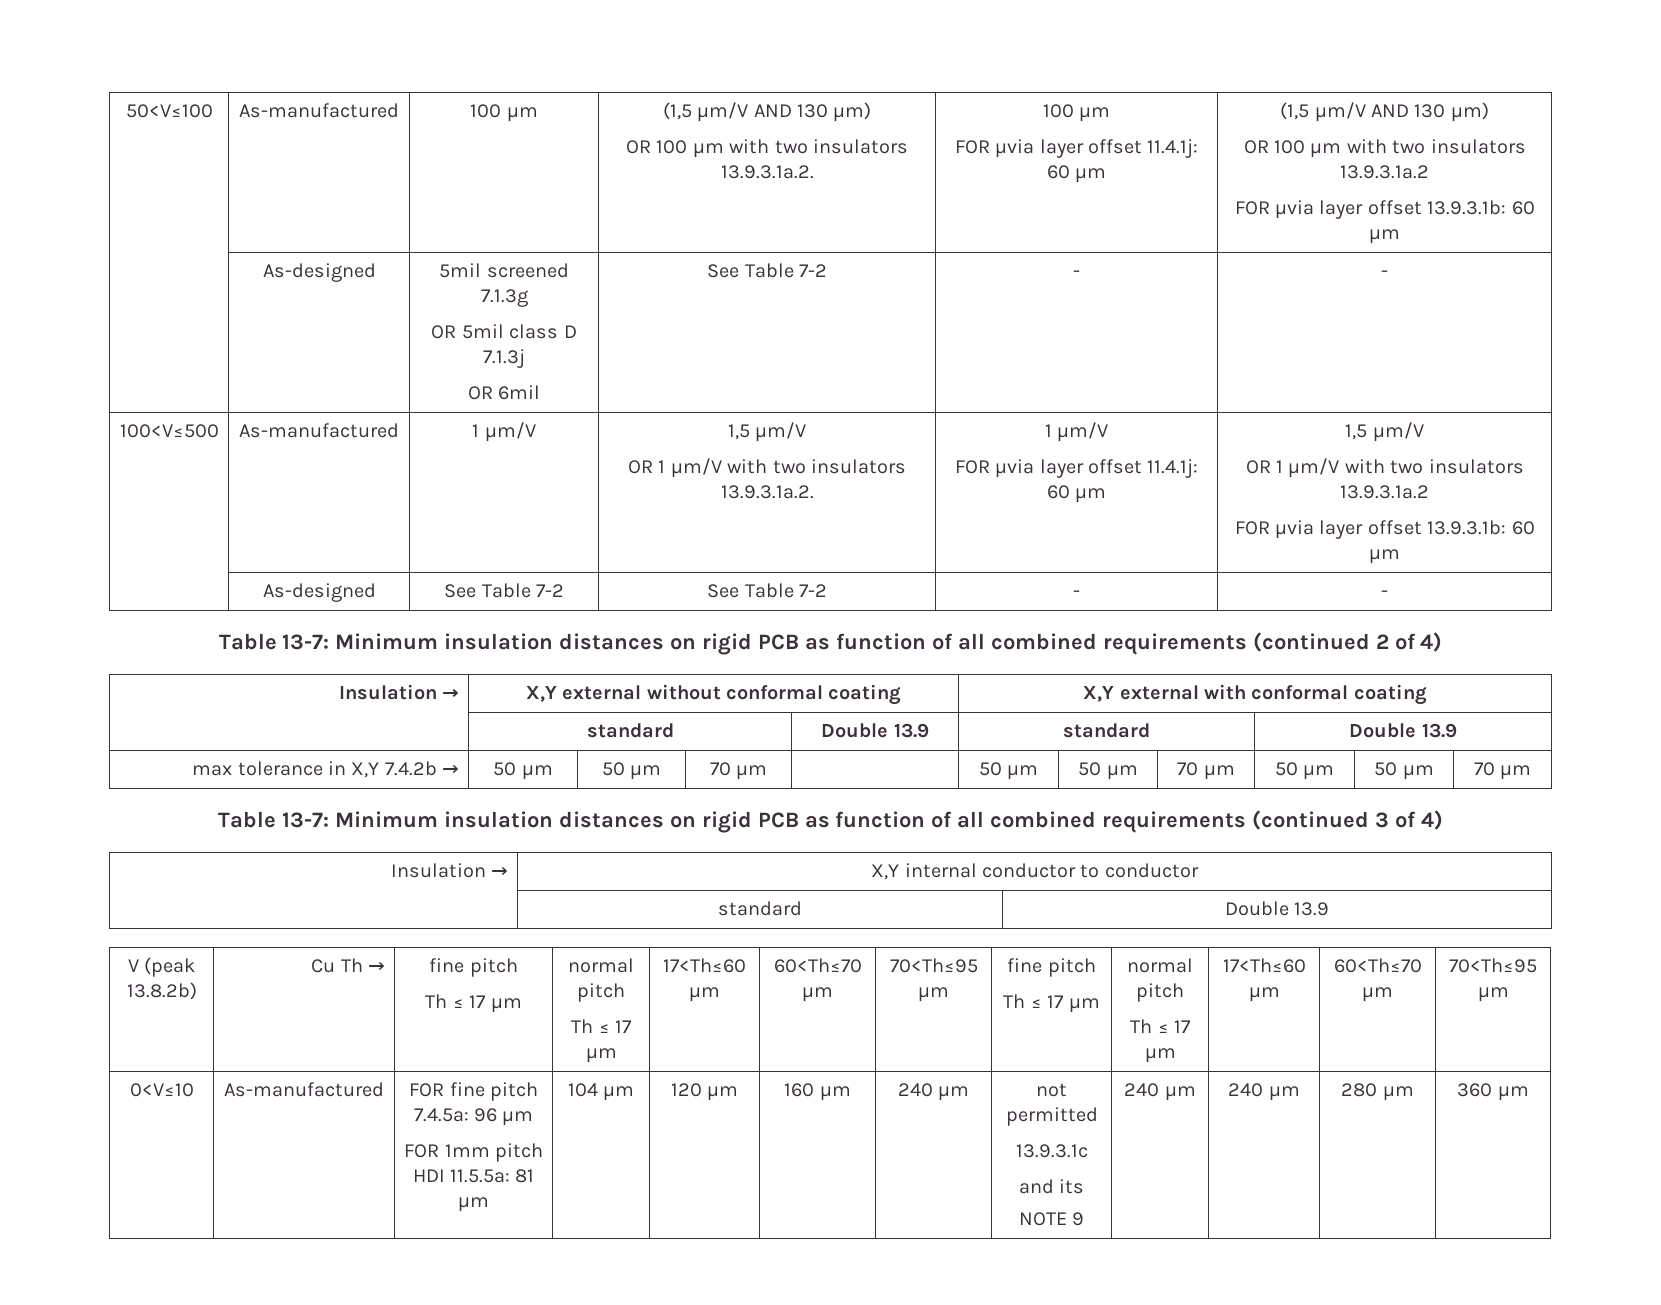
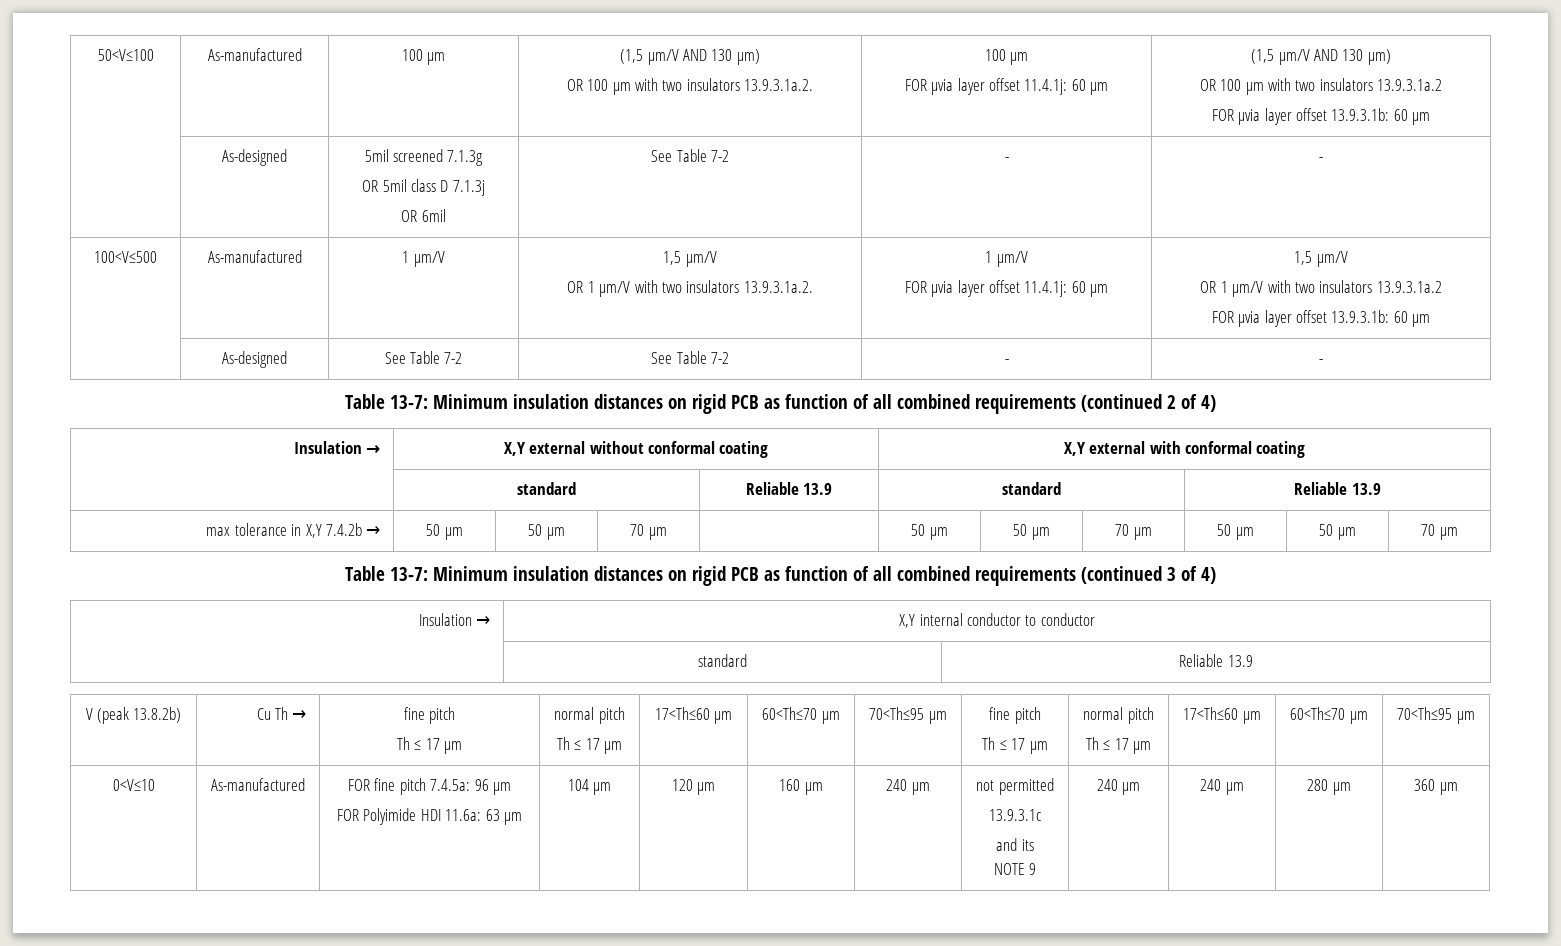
[821,723,889,738] Double -> [745,482,799,495] Reliable
[1349,723,1417,738] Double -> [1294,482,1348,495] Reliable
[1224,901,1289,916] Double -> [1179,654,1224,667] Reliable
[444,1143,543,1162] [412,1169,535,1183] 1mm pitch HDI 11.5.5a: 81 -> [363,808,500,825] Polyimide HDI 11.6a: 63

